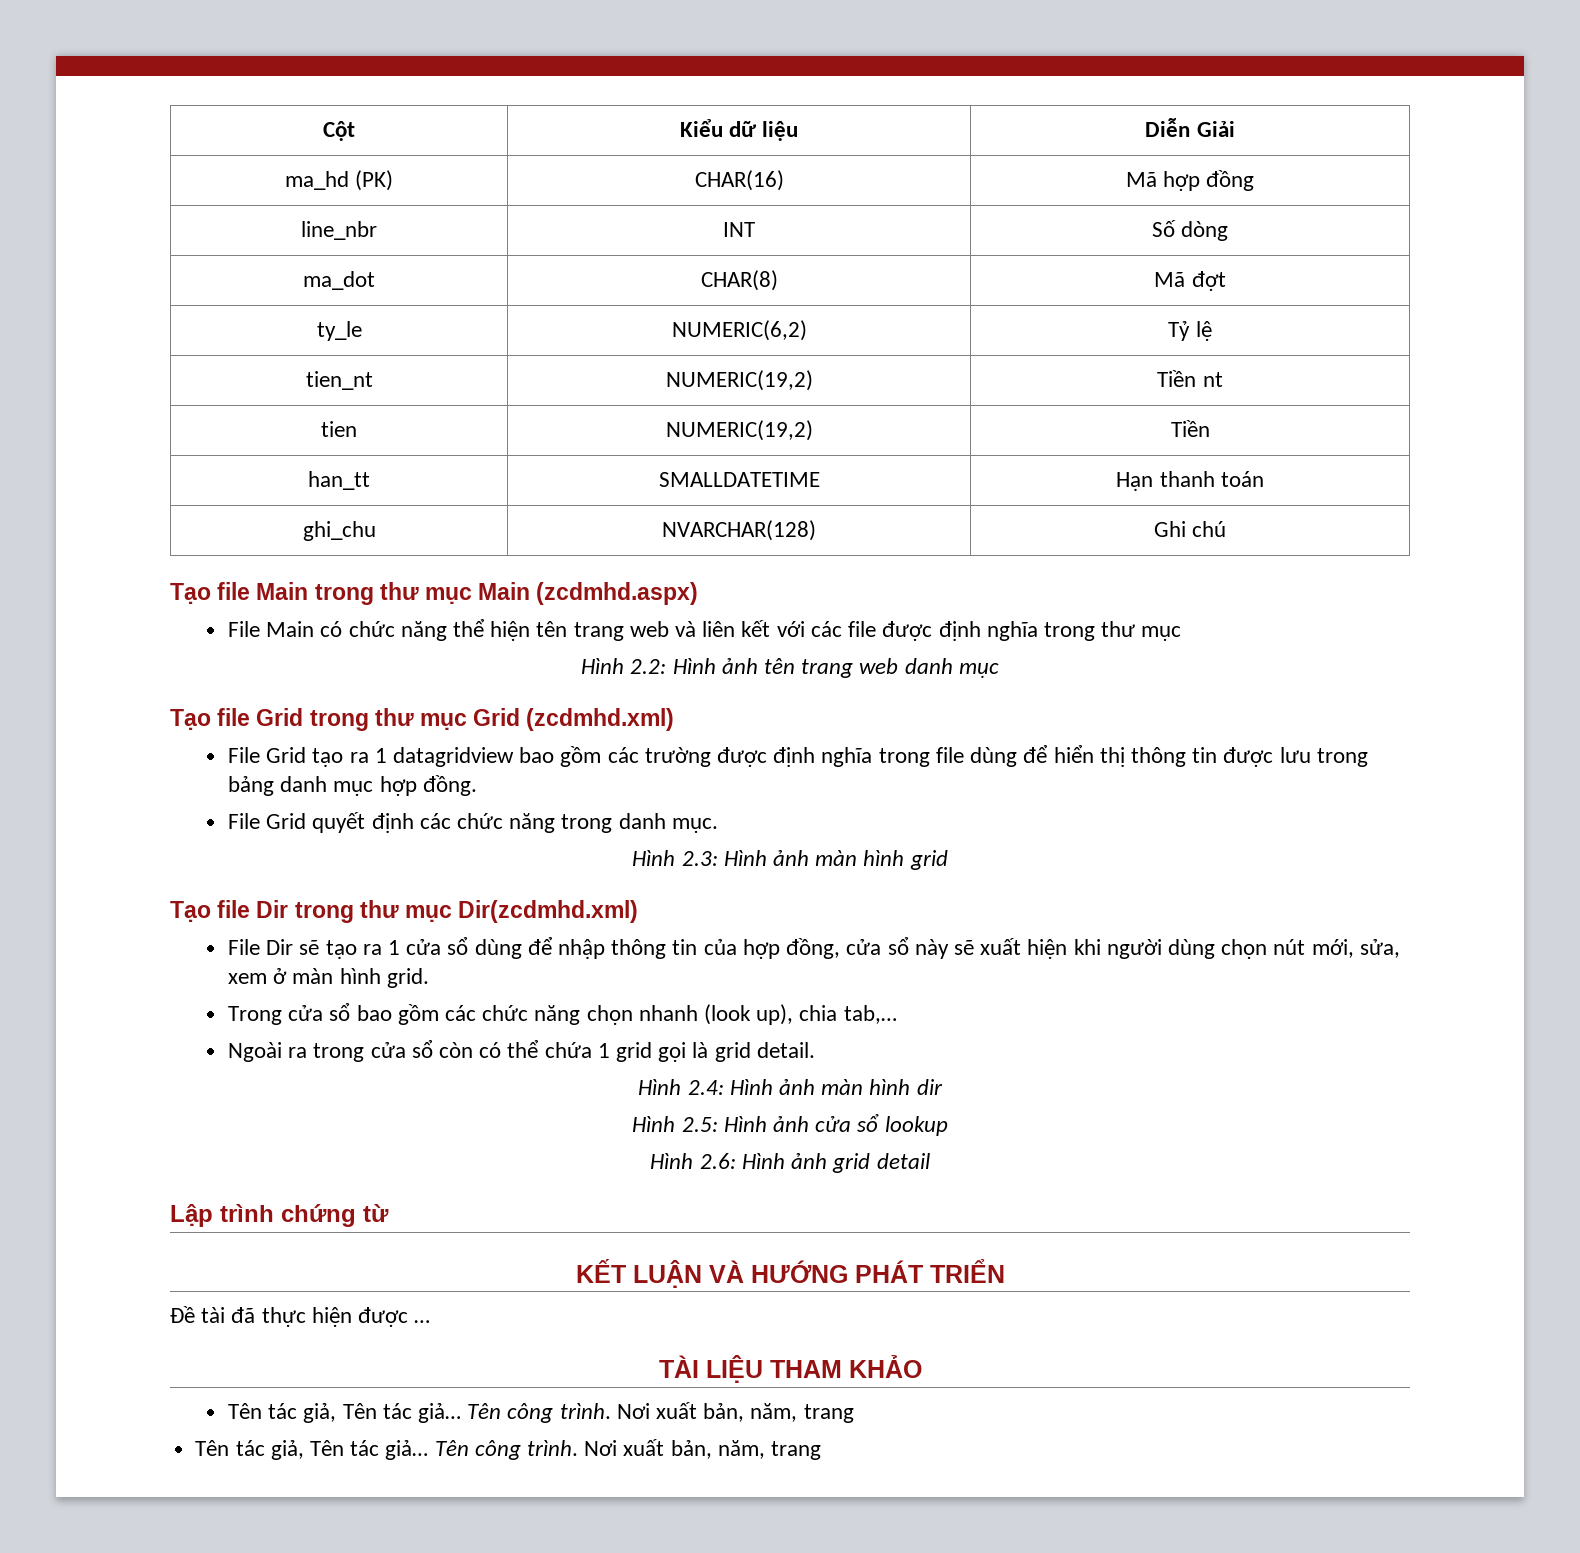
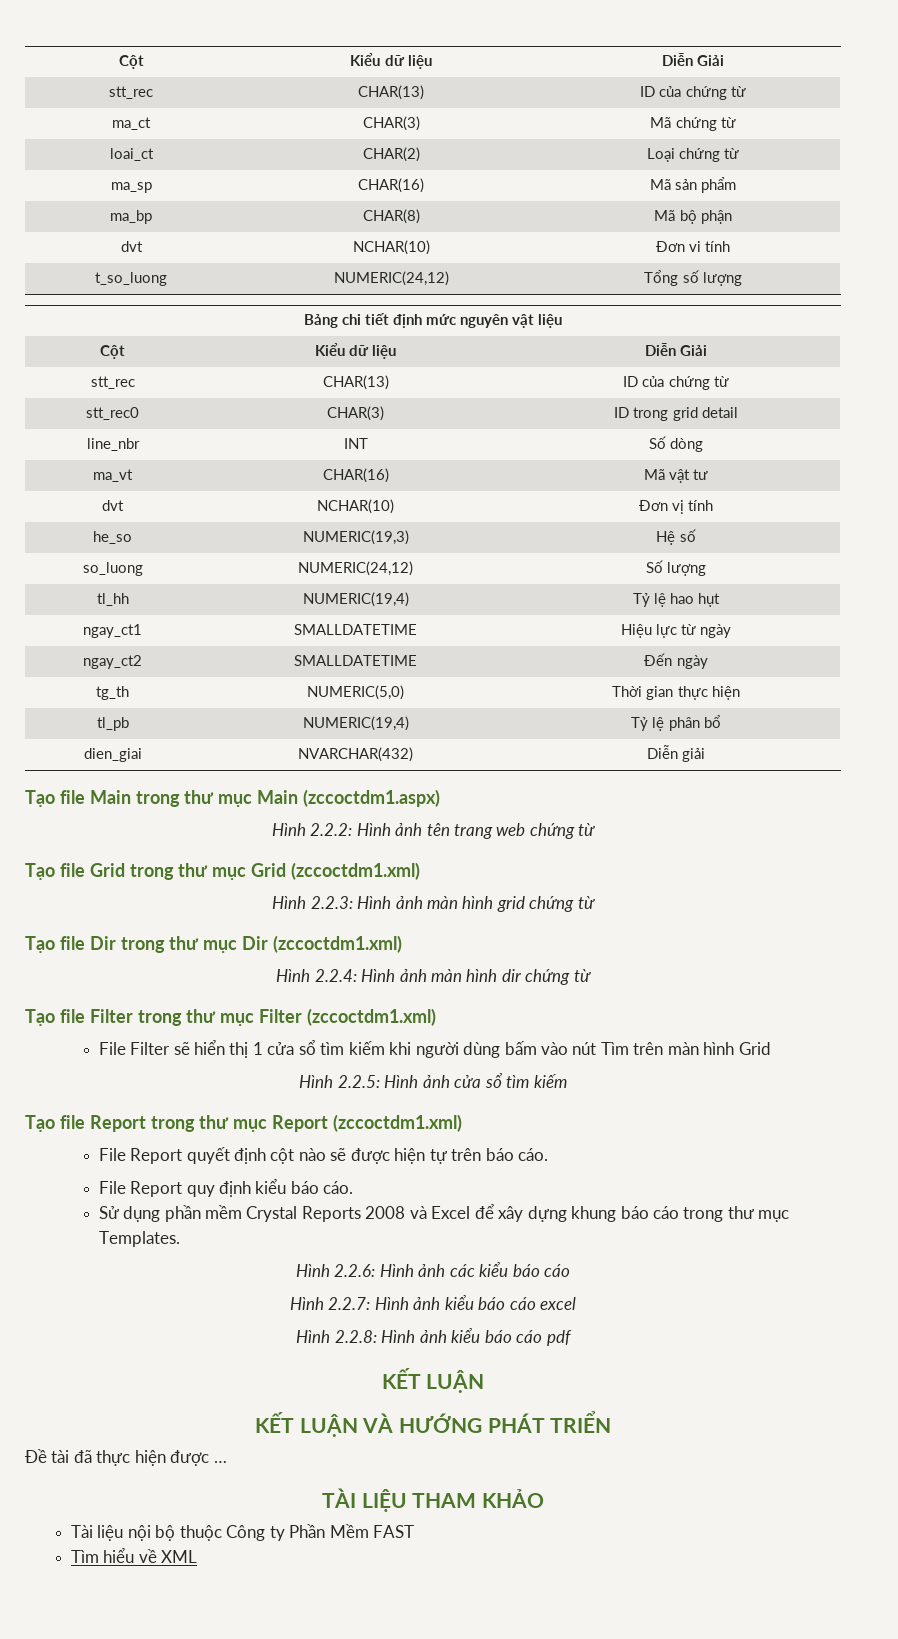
[323,121,355,141] [679,119,799,141] [1145,118,1235,137] [284,170,394,191] [694,170,784,191] [1125,170,1255,191] Cột | Kiểu dữ liệu | Diễn Giải // ma_hd (PK) | CHAR(16) | Mã hợp đồng -> [118,55,144,69] [350,53,432,69] [661,53,725,66] [109,86,153,99] [358,85,425,100] [640,86,746,100] [112,117,151,130] [362,116,420,131] [650,117,736,131] [109,148,154,161] [362,147,420,162] [646,148,740,162] [110,182,152,193] [358,178,425,193] [649,177,737,193] [110,210,152,224] [362,209,420,224] [654,210,732,224] [120,241,143,252] [352,240,430,255] [655,241,731,252] [95,272,167,286] [333,271,449,286] [644,270,742,286] [303,313,563,328] [100,345,125,359] [314,343,397,359] [644,343,708,356] [90,376,135,389] [322,375,389,390] [623,376,729,390] [86,407,139,420] [327,406,385,421] [614,407,738,421] Cột | Kiểu dữ liệu | Diễn Giải // stt_rec | CHAR(13) | ID của chứng từ // ma_ct | CHAR(3) | Mã chứng từ // loai_ct | CHAR(2) | Loại chứng từ // ma_sp | CHAR(16) | Mã sản phẩm // ma_bp | CHAR(8) | Mã bộ phận // dvt | NCHAR(10) | Đơn vi tính // t_so_luong | NUMERIC(24,12) | Tổng số lượng // Bảng chi tiết định mức nguyên vật liệu // Cột | Kiểu dữ liệu | Diễn Giải // stt_rec | CHAR(13) | ID của chứng từ // stt_rec0 | CHAR(3) | ID trong grid detail
[303,271,375,290] [700,270,778,291] [1154,271,1226,291] [316,321,362,341] [671,320,807,341] [1168,321,1212,341] [305,371,373,390] [665,370,813,391] [1157,370,1223,387] [321,421,357,437] [665,420,813,441] [1170,420,1210,437] [308,471,370,490] [658,472,820,487] [1116,471,1264,491] [302,521,376,541] [662,520,816,541] [1153,521,1227,537] ma_dot | CHAR(8) | Mã đợt // ty_le | NUMERIC(6,2) | Tỷ lệ // tien_nt | NUMERIC(19,2) | Tiền nt // tien | NUMERIC(19,2) | Tiền // han_tt | SMALLDATETIME | Hạn thanh toán // ghi_chu | NVARCHAR(128) | Ghi chú -> [93,469,133,482] [322,468,389,483] [643,469,709,483] [102,500,124,511] [317,499,395,514] [638,500,714,514] [93,531,132,544] [302,530,409,545] [656,529,696,545] [82,562,143,576] [298,561,414,576] [645,560,707,576] [96,593,129,606] [302,592,409,607] [632,593,721,607] [83,624,142,638] [294,624,418,635] [620,624,732,638] [83,655,142,669] [294,655,418,666] [644,653,708,669] [96,686,129,700] [307,685,405,700] [612,686,740,700] [96,717,129,731] [302,716,409,731] [631,715,721,731] [83,748,142,762] [298,747,414,762] [646,745,706,762] ma_vt | CHAR(16) | Mã vật tư // dvt | NCHAR(10) | Đơn vị tính // he_so | NUMERIC(19,3) | Hệ số // so_luong | NUMERIC(24,12) | Số lượng // tl_hh | NUMERIC(19,4) | Tỷ lệ hao hụt // ngay_ct1 | SMALLDATETIME | Hiệu lực từ ngày // ngay_ct2 | SMALLDATETIME | Đến ngày // tg_th | NUMERIC(5,0) | Thời gian thực hiện // tl_pb | NUMERIC(19,4) | Tỷ lệ phân bổ // dien_giai | NVARCHAR(432) | Diễn giải
[536,582,699,605] [227,619,1182,641] [581,658,667,674] (zcdmhd.aspx) // File Main có chức năng thể hiện tên trang web và liên kết với các file được định nghĩa trong thư mục // Hình 2.2: -> [303,789,441,807] [271,823,353,836] (zccoctdm1.aspx) // Hình 2.2.2:
[904,658,999,678] danh mục -> [529,823,596,839] chứng từ
[526,708,675,731] [227,745,1368,767] [227,775,477,796] [227,812,718,833] [632,850,718,866] (zcdmhd.xml) // File Grid tạo ra 1 datagridview bao gồm các trường được định nghĩa trong file dùng để hiển thị thông tin được lưu trong bảng danh mục hợp đồng. // File Grid quyết định các chức năng trong danh mục. // Hình 2.3: -> [291,862,421,880] [272,896,353,909] (zccoctdm1.xml) // Hình 2.2.3:
(948, 860) none -> [529,896,595,912] chứng từ
[458,900,639,923] [227,937,1400,959] [227,968,429,988] [227,1003,897,1025] [227,1040,815,1062] [638,1079,724,1095] Dir(zcdmhd.xml) // File Dir sẽ tạo ra 1 cửa sổ dùng để nhập thông tin của hợp đồng, cửa sổ này sẽ xuất hiện khi người dùng chọn nút mới, sửa, xem ở màn hình grid. // Trong cửa sổ bao gồm các chức năng chọn nhanh (look up), chia tab,… // Ngoài ra trong cửa sổ còn có thể chứa 1 grid gọi là grid detail. // Hình 2.4: -> [242,935,403,953] [276,969,357,982] Dir (zccoctdm1.xml) // Hình 2.2.4:
[632,1116,718,1132] // Hình 2.5: -> [525,969,591,985] [25,1008,437,1026] [98,1040,771,1058] [299,1075,380,1088] chứng từ // Tạo file Filter trong thư mục Filter (zccoctdm1.xml) // File Filter sẽ hiển thị 1 cửa sổ tìm kiếm khi người dùng bấm vào nút Tìm trên màn hình Grid // Hình 2.2.5:
[884,1116,948,1136] [650,1153,930,1173] [170,1204,389,1227] lookup // Hình 2.6: Hình ảnh grid detail // Lập trình chứng từ -> [506,1074,567,1088] [25,1114,463,1132] [98,1147,549,1164] [98,1179,354,1197] [98,1204,790,1222] [98,1231,180,1247] [295,1262,571,1277] [289,1295,577,1310] [296,1328,572,1346] [381,1368,485,1393] tìm kiếm // Tạo file Report trong thư mục Report (zccoctdm1.xml) // File Report quyết định cột nào sẽ được hiện tự trên báo cáo. // File Report quy định kiểu báo cáo. // Sử dụng phần mềm Crystal Reports 2008 và Excel để xây dựng khung báo cáo trong thư mục Templates. // Hình 2.2.6: Hình ảnh các kiểu báo cáo // Hình 2.2.7: Hình ảnh kiểu báo cáo excel // Hình 2.2.8: Hình ảnh kiểu báo cáo pdf // KẾT LUẬN
[227,1402,854,1423] [195,1439,822,1460] Tên tác giả, Tên tác giả… Tên công trình. Nơi xuất bản, năm, trang // Tên tác giả, Tên tác giả… Tên công trình. Nơi xuất bản, năm, trang -> [70,1524,414,1541] [70,1548,198,1563] Tài liệu nội bộ thuộc Công ty Phần Mềm FAST // Tìm hiểu về XML

